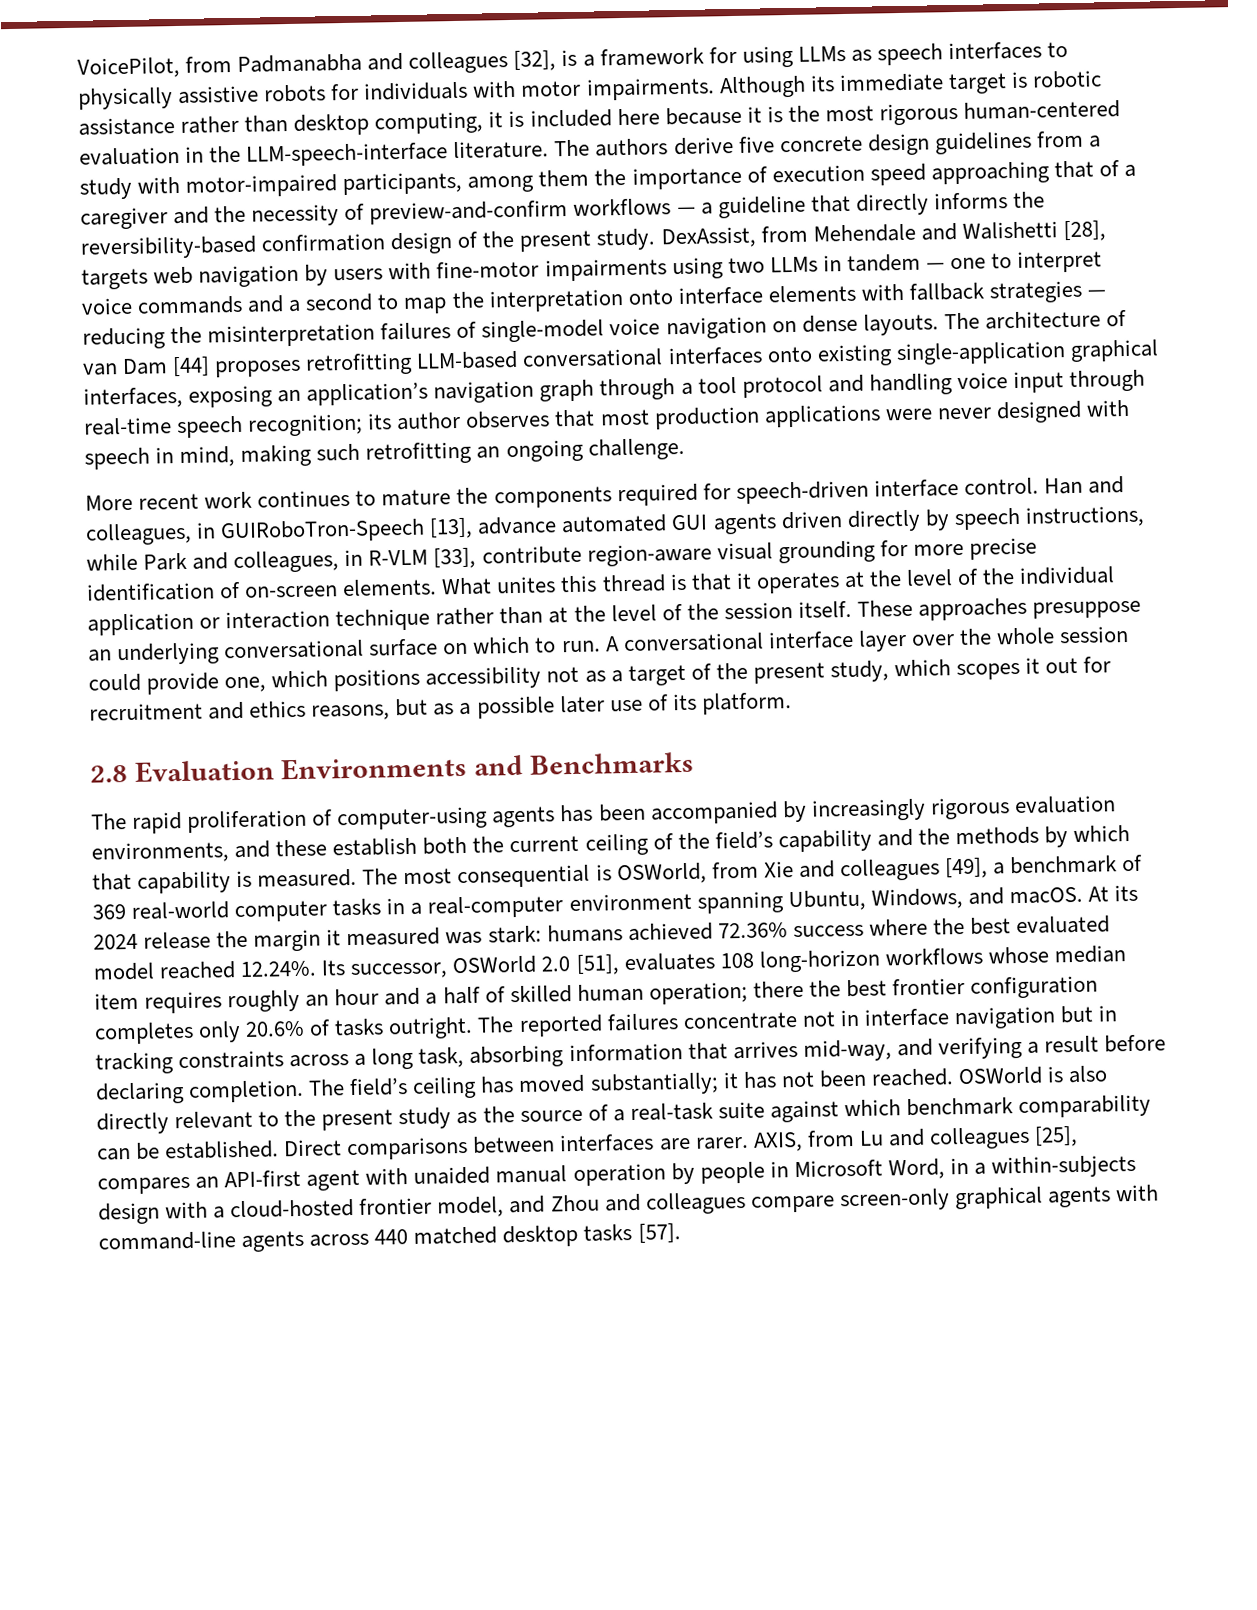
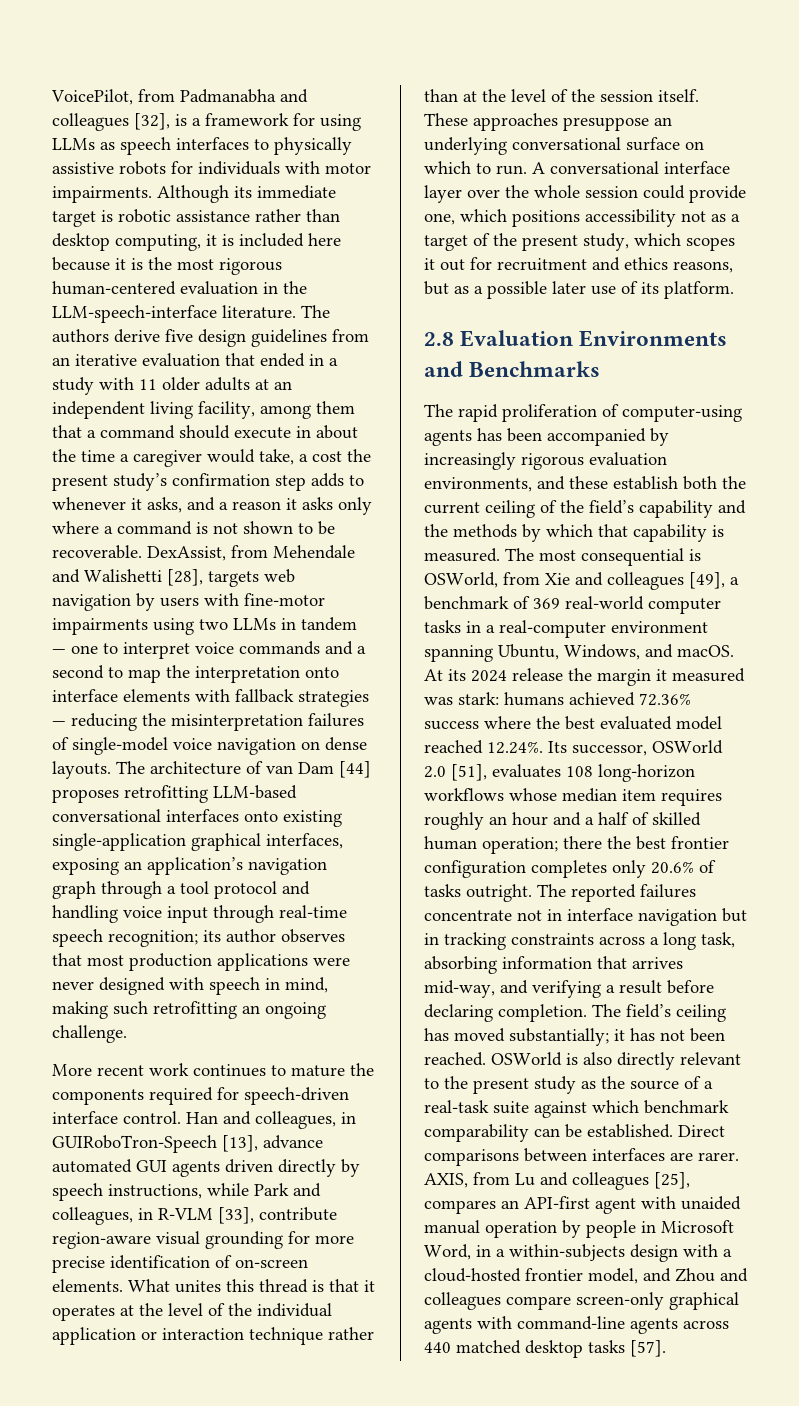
[779,135,863,153] concrete -> (193, 335) none
[1088,135,1101,148] [79,160,1137,200] [80,191,1045,230] [80,228,657,260] a study with motor-impaired participants, among them the importance of execution speed approaching that of a caregiver and the necessity of preview-and-confirm workflows — a guideline that directly informs the reversibility-based confirmation design of the present study. -> [52,353,338,367] [52,377,292,395] [52,401,355,419] [52,425,358,439] [52,449,371,467] [52,473,364,491] [52,497,372,515] [52,521,335,535] [52,545,142,559] an iterative evaluation that ended in a study with 11 older adults at an independent living facility, among them that a command should execute in about the time a caregiver would take, a cost the present study’s confirmation step adds to whenever it asks, and a reason it asks only where a command is not shown to be recoverable.

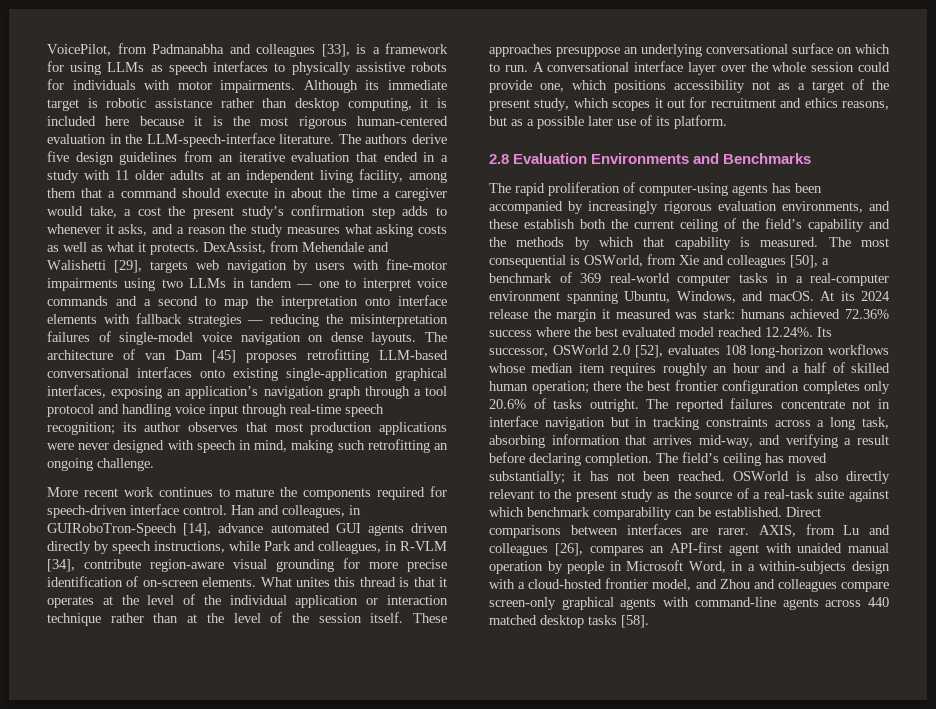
[134,113,170,130] [32], -> [321,44,350,57] [33],
[286,497,372,515] [52,521,335,535] [52,545,142,559] it asks only where a command is not shown to be recoverable. -> [229,224,447,237] [47,242,199,255] the study measures what asking costs as well as what it protects.
[167,569,203,586] [28], -> [113,260,142,273] [29],
[339,761,371,778] [44] -> [212,350,236,363] [45]
[222,1135,258,1152] [13], -> [183,523,212,536] [14],
[218,1207,254,1224] [33], -> [47,559,75,572] [34],
[689,572,725,589] [49], -> [790,255,818,268] [50],
[451,764,487,781] [51], -> [635,345,664,358] [52],
[654,1172,690,1189] [25], -> [554,543,583,556] [26],
[630,1340,666,1357] [57]. -> [621,615,649,628] [58].

